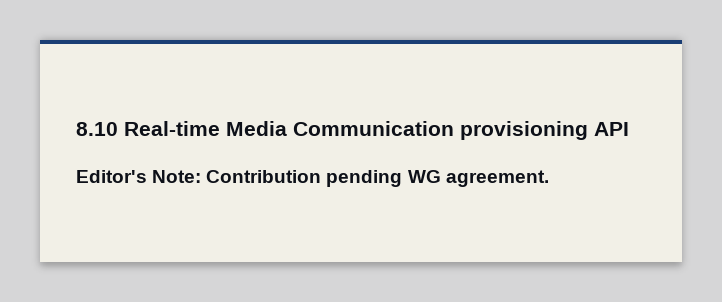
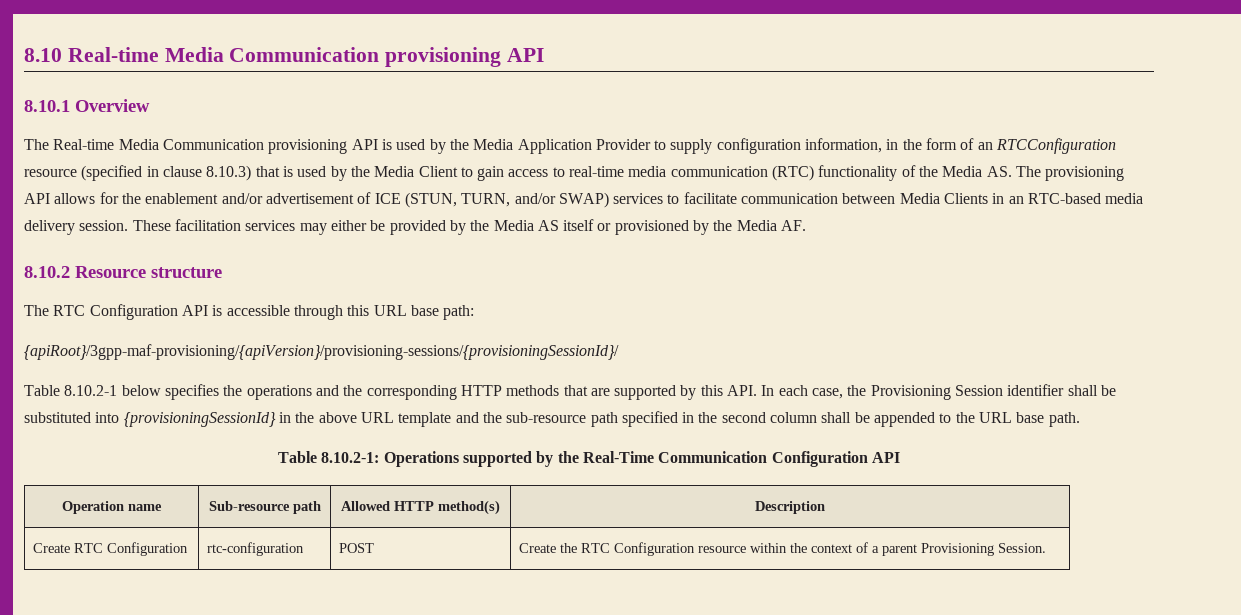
[76,170,549,187] Editor's Note: Contribution pending WG agreement. -> [24,99,150,112] [24,138,1117,154] [24,165,1125,181] [24,192,1144,208] [24,219,807,235] [24,266,222,278] [24,304,475,320] [24,344,619,360] [24,384,1117,400] [24,411,1080,427] [278,451,900,467] [62,501,162,514] [208,501,321,514] [341,500,500,515] [755,501,825,514] [32,542,188,556] [206,542,304,556] [338,543,374,553] [518,542,1046,556] 8.10.1 Overview // The Real-time Media Communication provisioning API is used by the Media Application Provider to supply configuration information, in the form of an RTCConfiguration resource (specified in clause 8.10.3) that is used by the Media Client to gain access to real-time media communication (RTC) functionality of the Media AS. The provisioning API allows for the enablement and/or advertisement of ICE (STUN, TURN, and/or SWAP) services to facilitate communication between Media Clients in an RTC-based media delivery session. These facilitation services may either be provided by the Media AS itself or provisioned by the Media AF. // 8.10.2 Resource structure // The RTC Configuration API is accessible through this URL base path: // {apiRoot}/3gpp-maf-provisioning/{apiVersion}/provisioning-sessions/{provisioningSessionId}/ // Table 8.10.2-1 below specifies the operations and the corresponding HTTP methods that are supported by this API. In each case, the Provisioning Session identifier shall be substituted into {provisioningSessionId} in the above URL template and the sub-resource path specified in the second column shall be appended to the URL base path. // Table 8.10.2-1: Operations supported by the Real-Time Communication Configuration API // Operation name | Sub-resource path | Allowed HTTP method(s) | Description // Create RTC Configuration | rtc-configuration | POST | Create the RTC Configuration resource within the context of a parent Provisioning Session.

